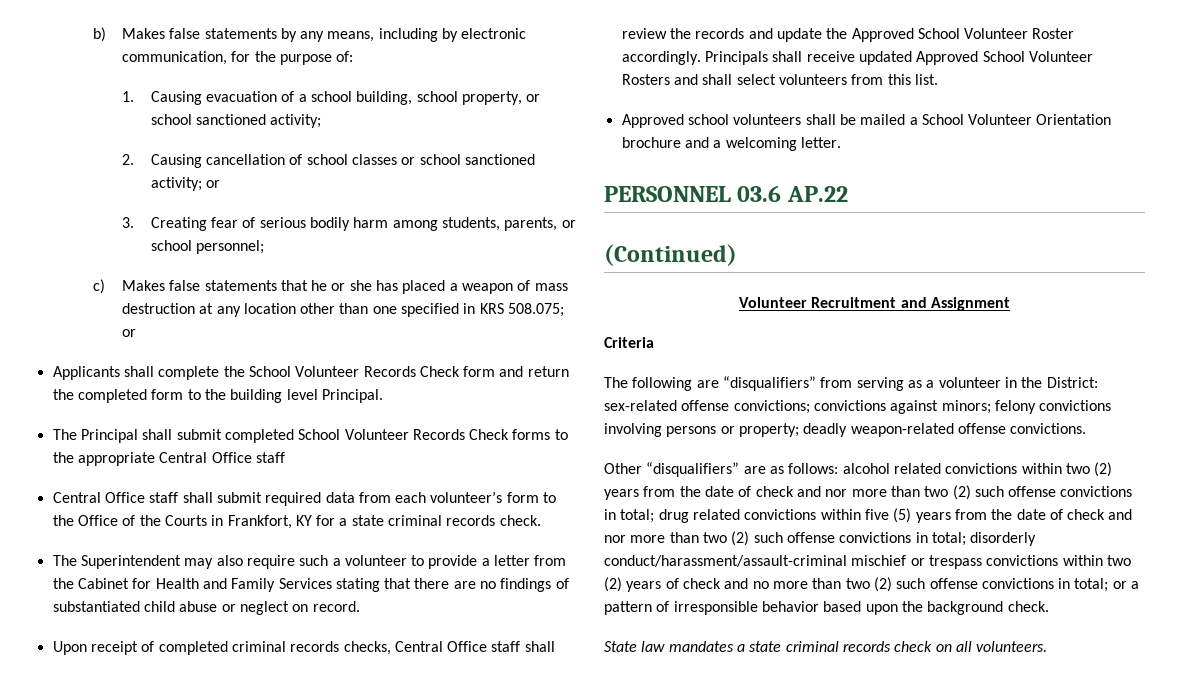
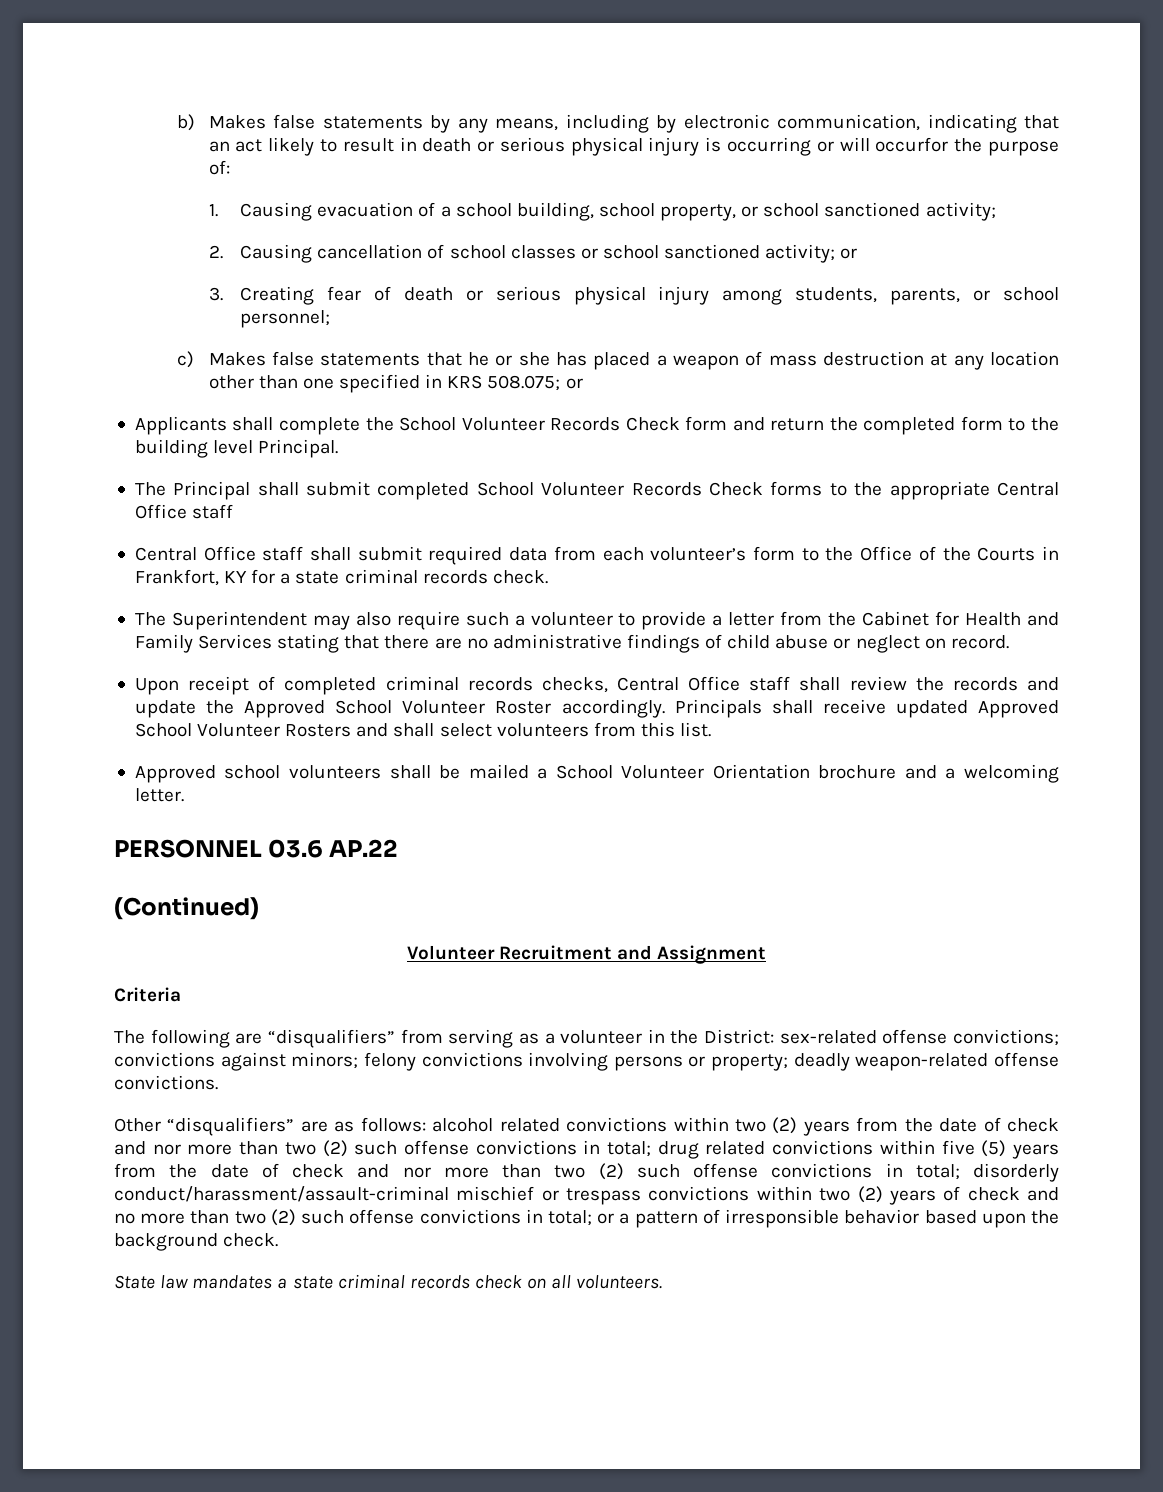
[231,51,251,62] for -> [927,114,1059,133] [208,137,949,156] indicating that an act likely to result in death or serious physical injury is occurring or will occurfor
[259,217,389,231] serious bodily harm -> [403,286,710,305] death or serious physical injury
(497, 585) none -> [492,634,622,649] administrative
[52,601,140,612] substantiated -> (723, 641) none

